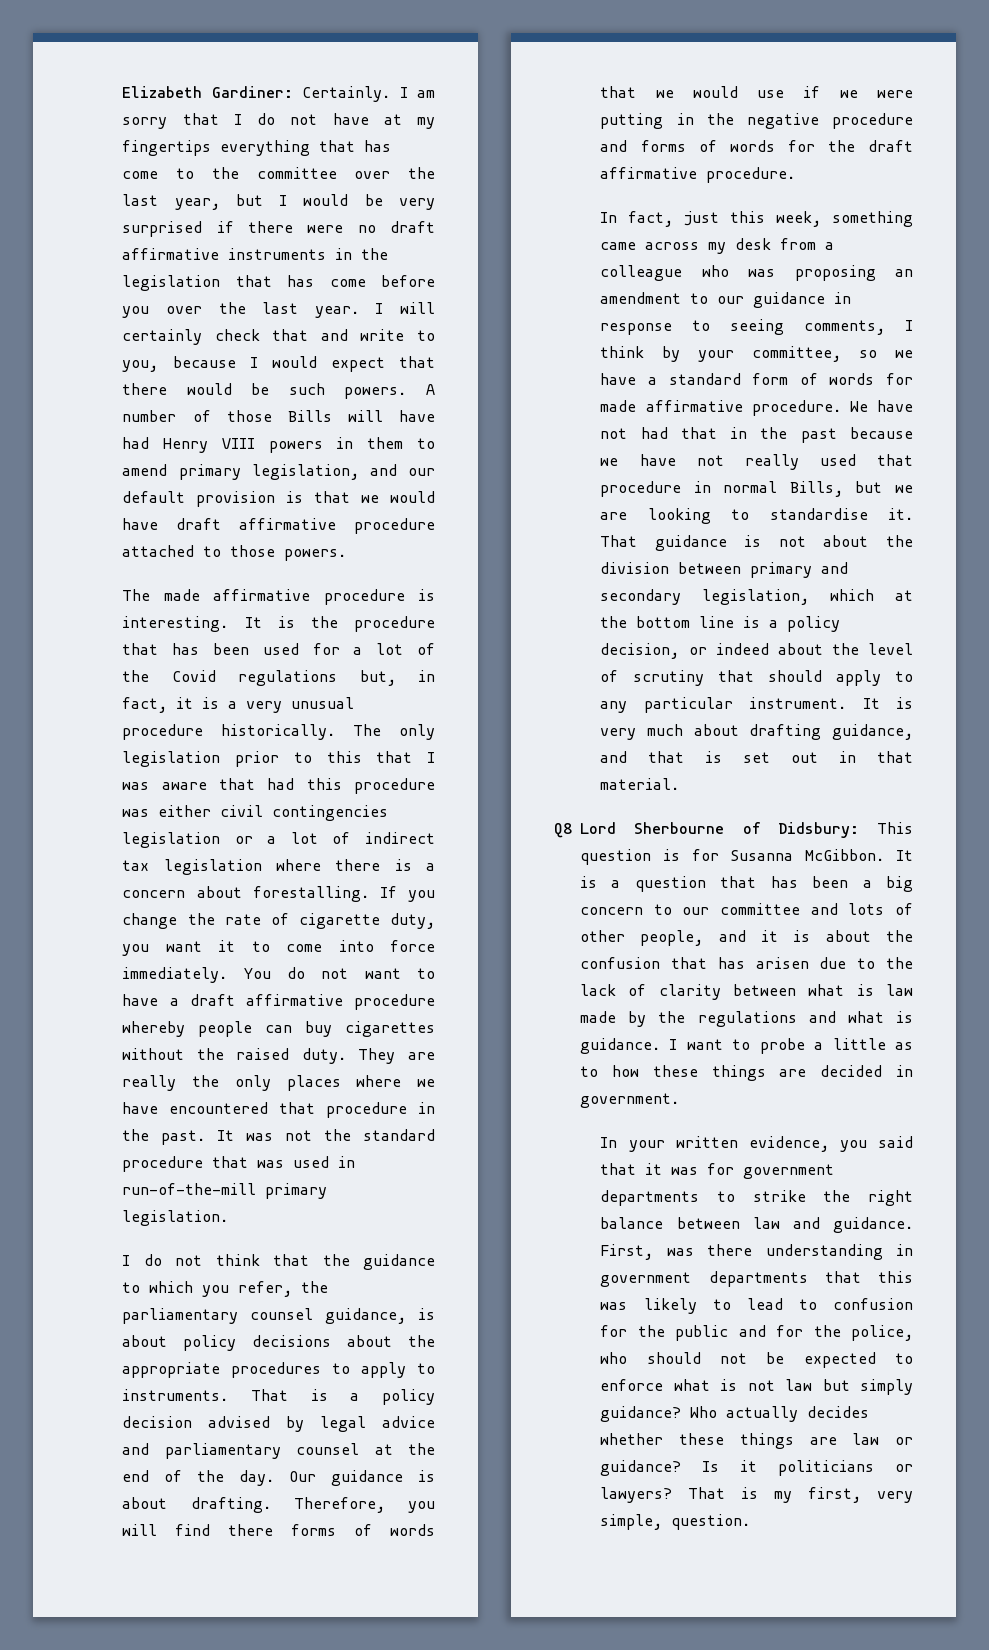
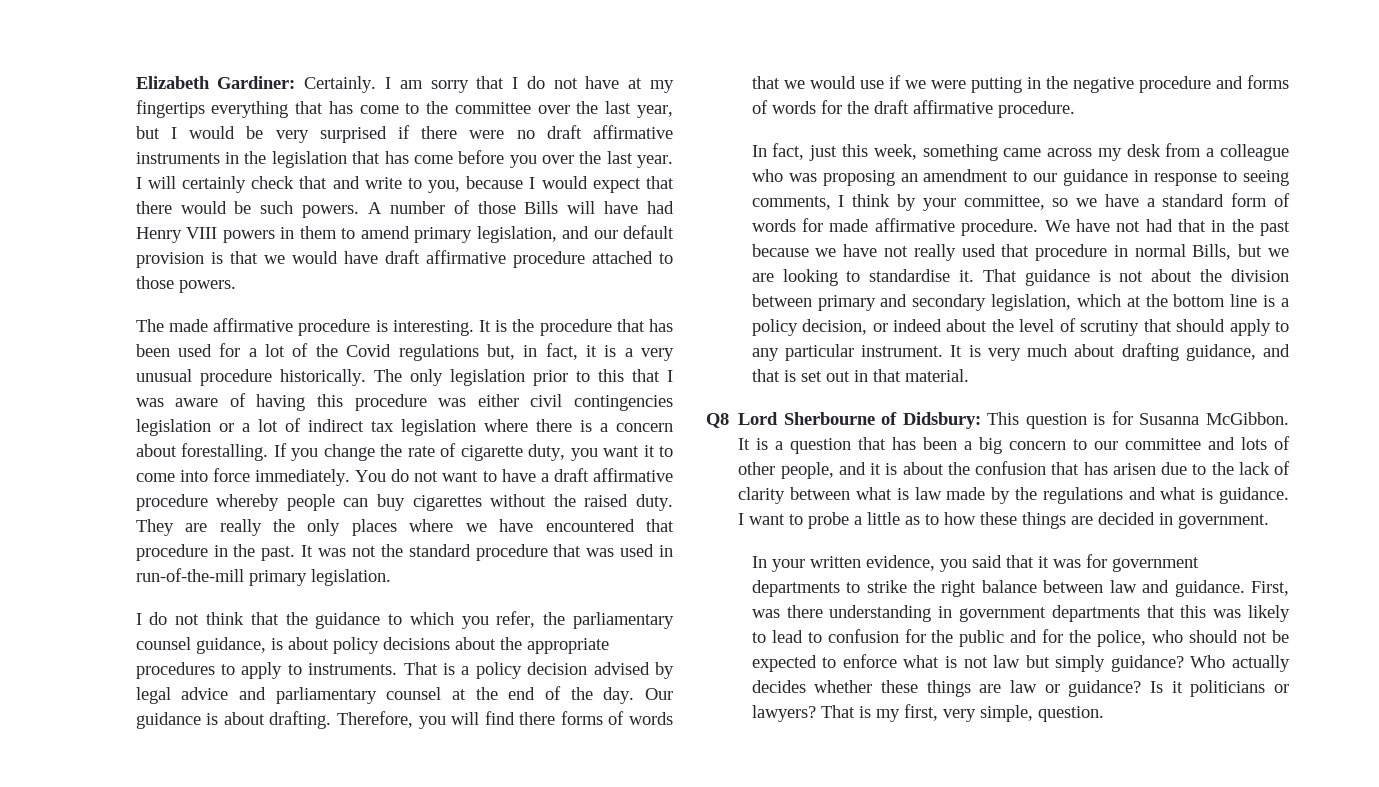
[219,778,295,790] that had -> [229,393,306,411] of having

